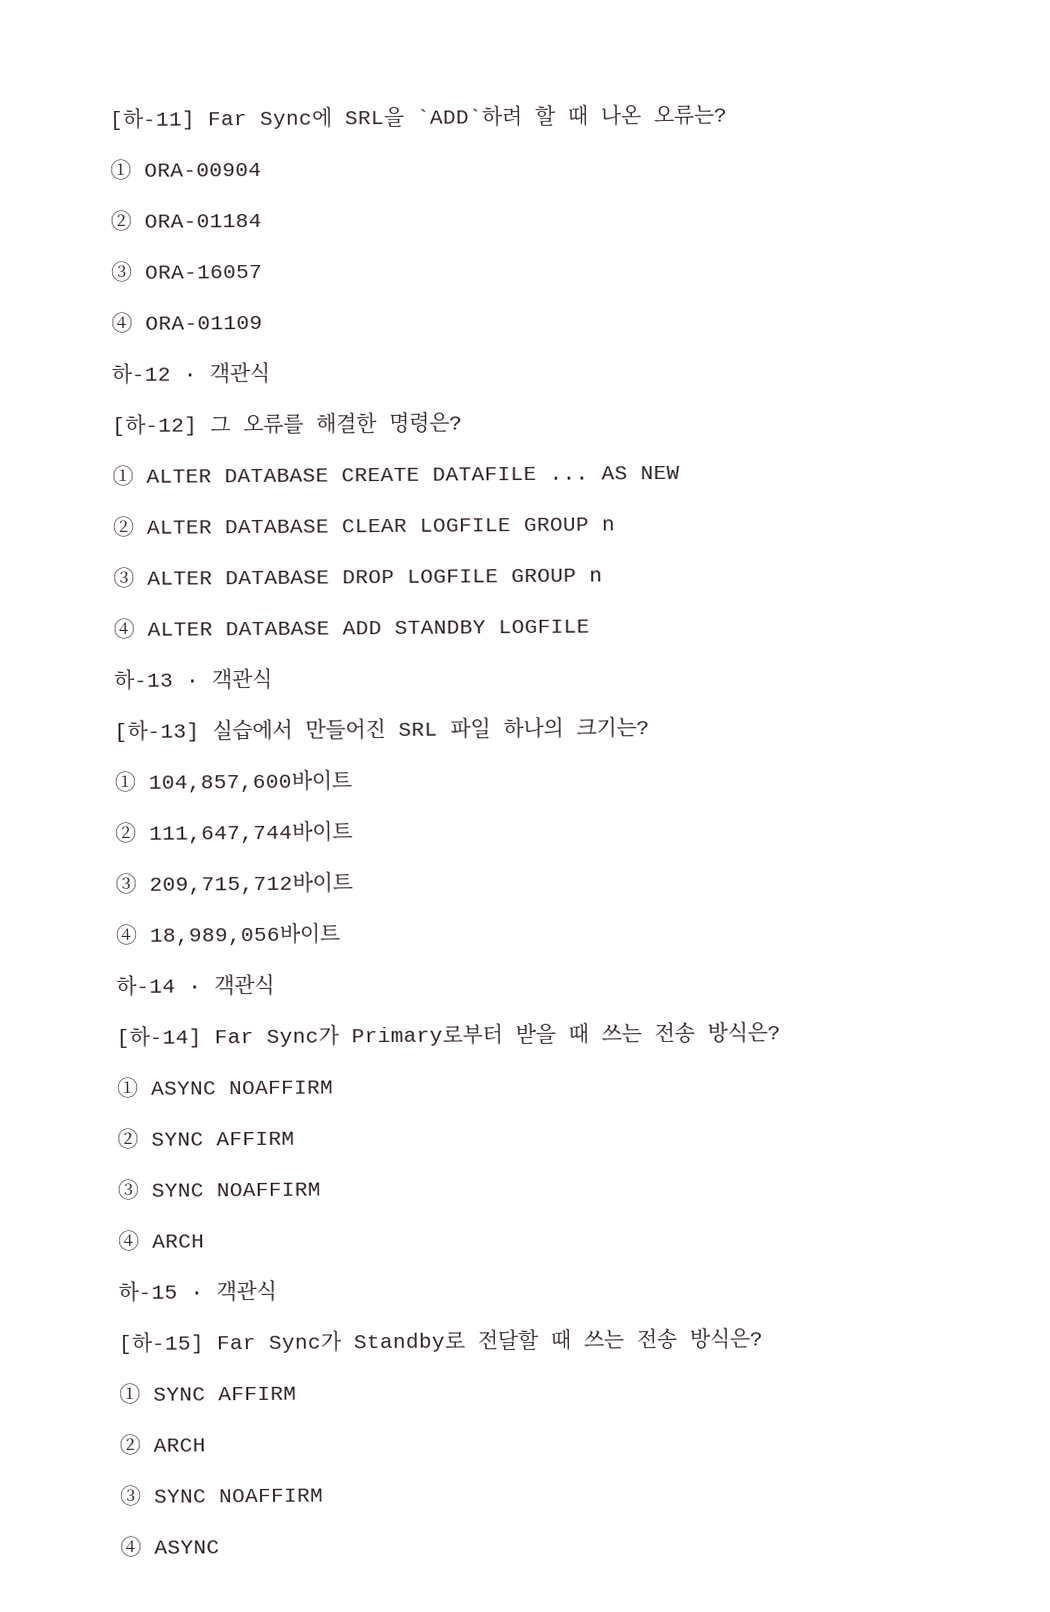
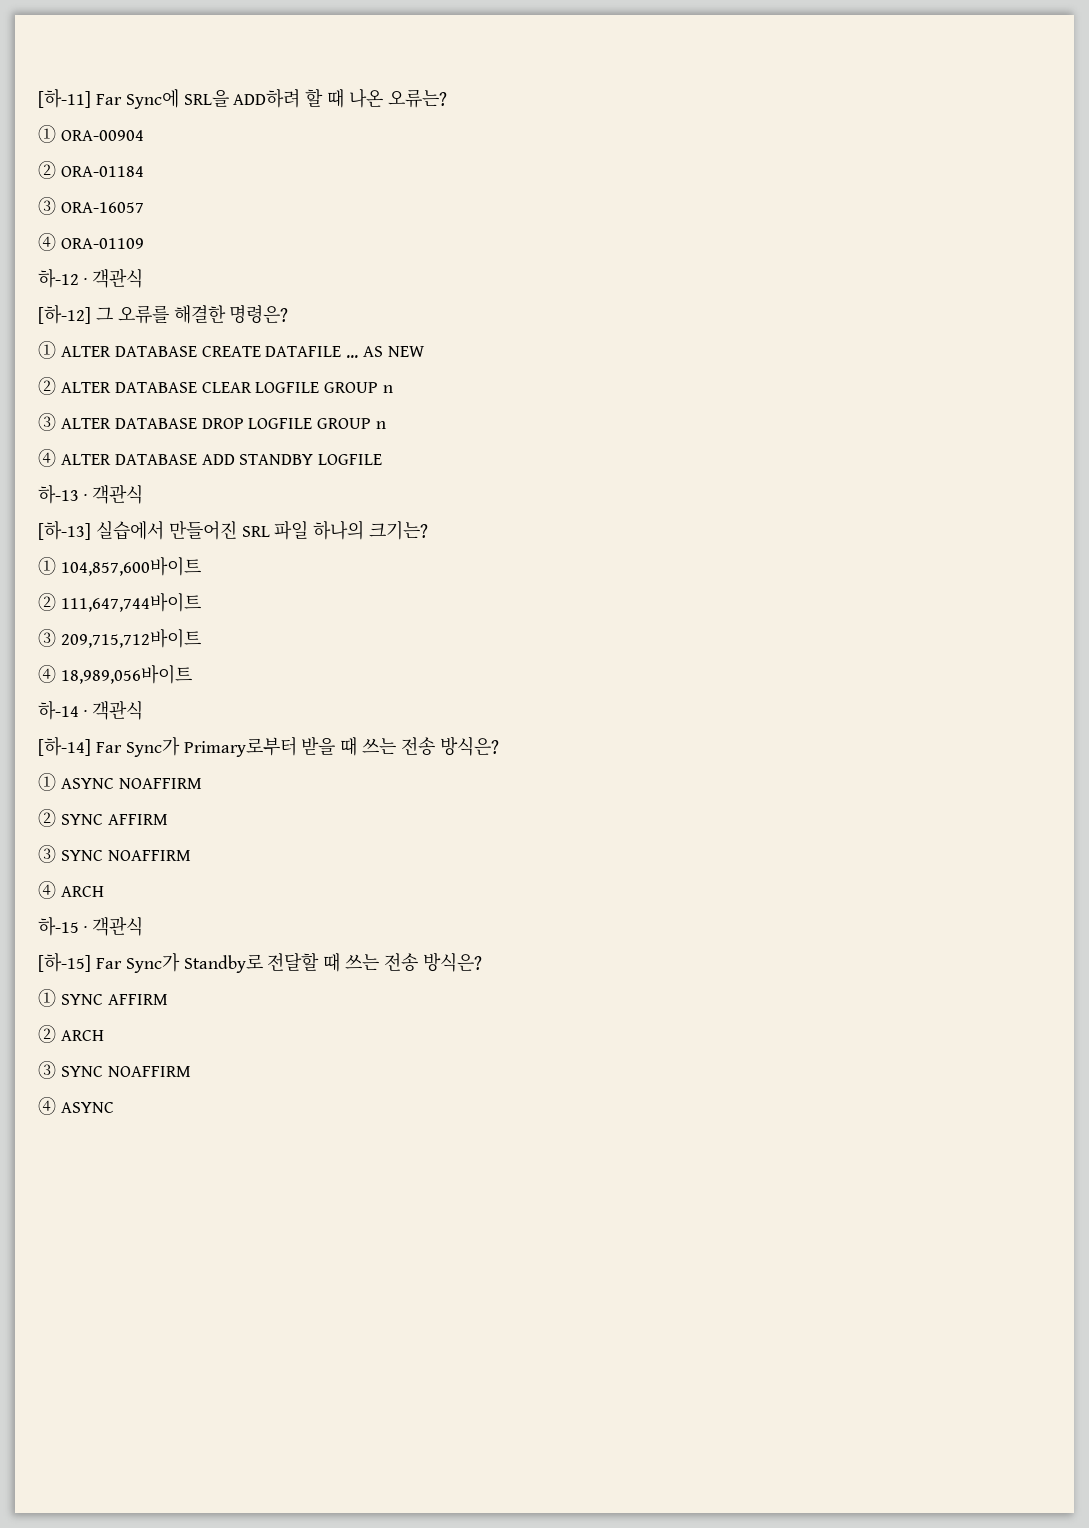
[416,105,523,128] `ADD`하려 -> [233,89,301,108] ADD하려

